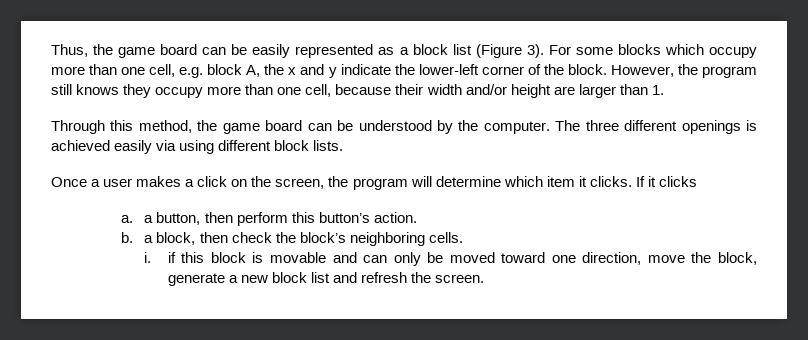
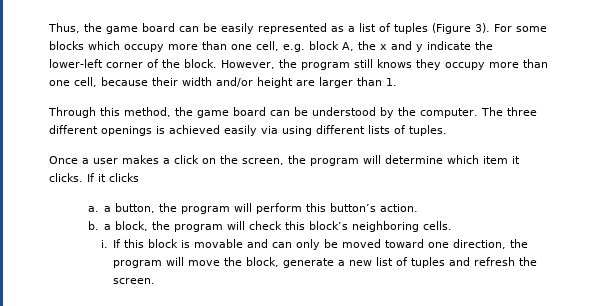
[412,44,472,55] block list -> [359,23,428,34] list of tuples
[274,140,344,151] block lists. -> [368,125,447,136] lists of tuples.
[204,212,233,223] then -> [159,203,253,214] the program will
[199,232,296,243] then check the -> [152,221,306,232] the program will check this
[167,252,176,263] if -> [113,239,122,248] If
(642, 258) none -> [510,239,529,248] [113,257,185,268] the program will
[271,272,330,283] block list -> [376,257,446,268] list of tuples

